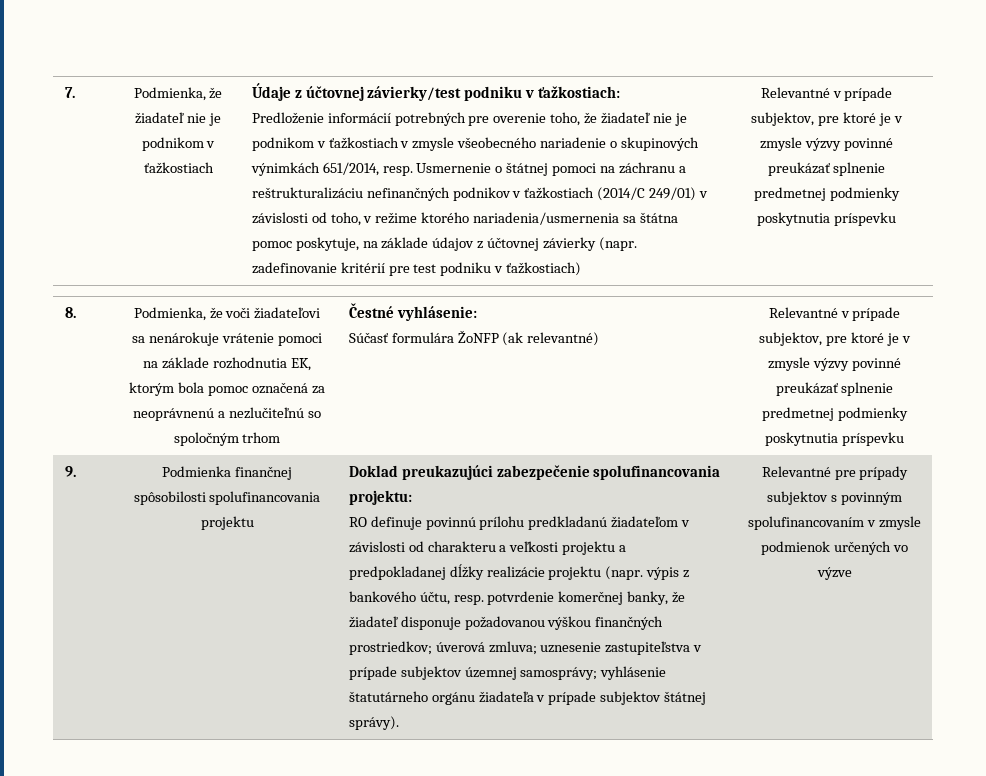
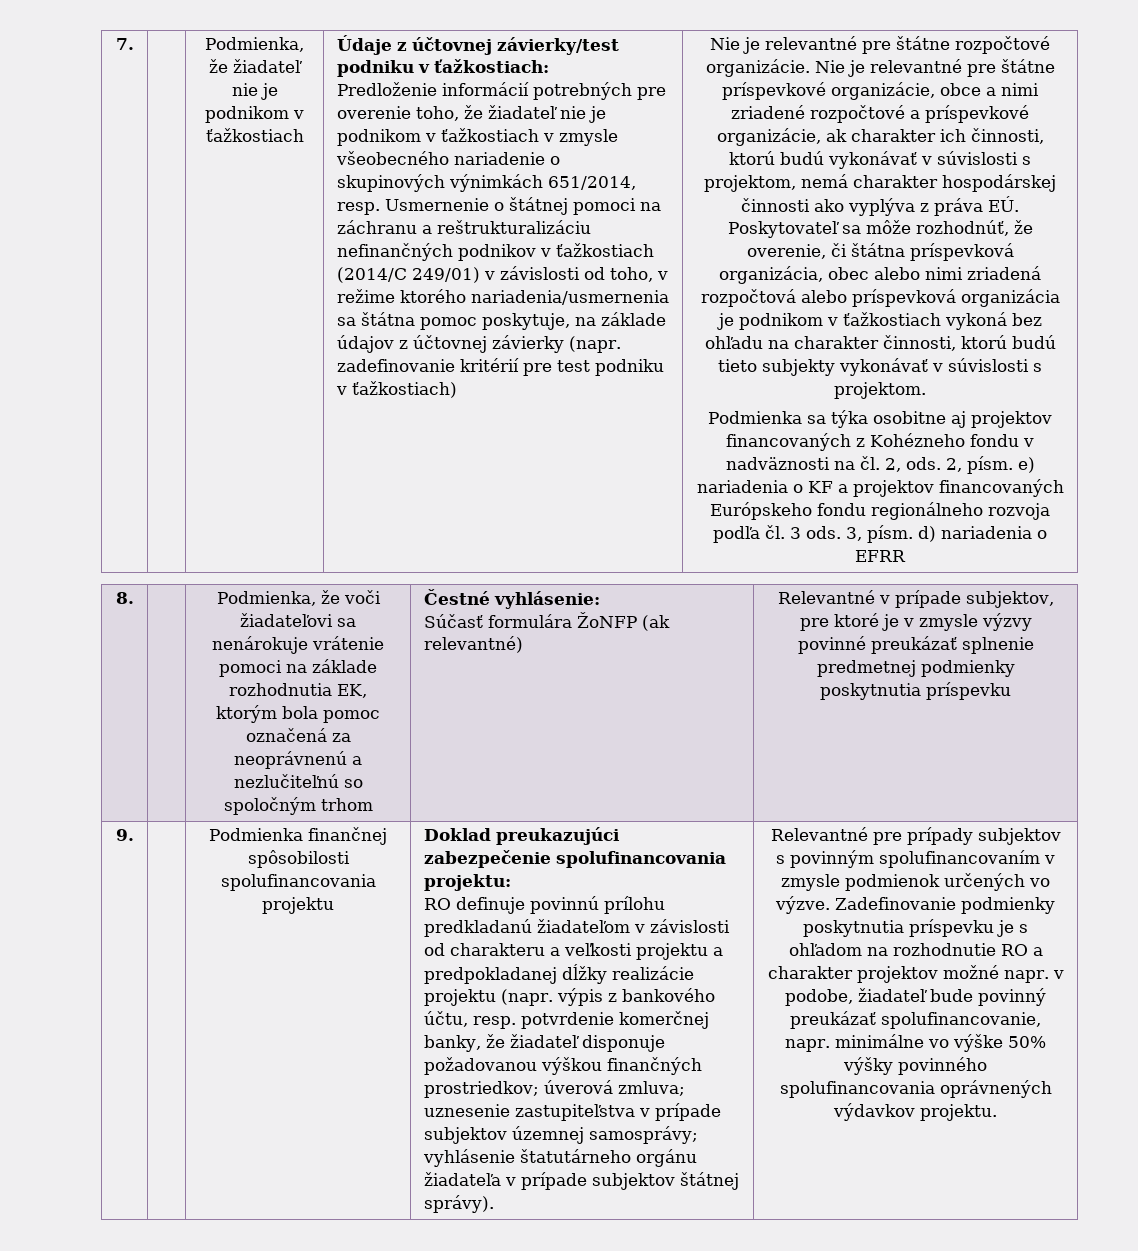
[760,87,893,101] [751,112,903,126] [760,137,893,151] [767,162,886,176] [754,187,900,201] [757,212,896,226] Relevantné v prípade subjektov, pre ktoré je v zmysle výzvy povinné preukázať splnenie predmetnej podmienky poskytnutia príspevku -> [710,36,1050,54] [705,59,1055,77] [722,82,1039,100] [731,105,1029,123] [716,128,1044,146] [729,151,1031,169] [704,174,1056,192] [741,196,1020,216] [727,220,1033,238] [746,243,1014,261] [719,266,1041,284] [700,289,1060,307] [716,312,1042,330] [704,335,1056,351] [718,358,1042,376] [834,382,926,399] [708,410,1052,428] [726,433,1034,451] [725,456,1035,474] [696,479,1064,497] [710,502,1050,520] [713,525,1047,543] [855,550,906,562] Nie je relevantné pre štátne rozpočtové organizácie. Nie je relevantné pre štátne príspevkové organizácie, obce a nimi zriadené rozpočtové a príspevkové organizácie, ak charakter ich činnosti, ktorú budú vykonávať v súvislosti s projektom, nemá charakter hospodárskej činnosti ako vyplýva z práva EÚ. Poskytovateľ sa môže rozhodnúť, že overenie, či štátna príspevková organizácia, obec alebo nimi zriadená rozpočtová alebo príspevková organizácia je podnikom v ťažkostiach vykoná bez ohľadu na charakter činnosti, ktorú budú tieto subjekty vykonávať v súvislosti s projektom. // Podmienka sa týka osobitne aj projektov financovaných z Kohézneho fondu v nadväznosti na čl. 2, ods. 2, písm. e) nariadenia o KF a projektov financovaných Európskeho fondu regionálneho rozvoja podľa čl. 3 ods. 3, písm. d) nariadenia o EFRR
[816,567,852,580] výzve -> [775,896,1055,914] [803,919,1028,937] [788,943,1043,956] [767,965,1064,983] [785,988,1046,1006] [790,1011,1041,1029] [785,1034,1046,1052] [843,1057,987,1075] [779,1080,1052,1098] [833,1103,997,1121] výzve. Zadefinovanie podmienky poskytnutia príspevku je s ohľadom na rozhodnutie RO a charakter projektov možné napr. v podobe, žiadateľ bude povinný preukázať spolufinancovanie, napr. minimálne vo výške 50% výšky povinného spolufinancovania oprávnených výdavkov projektu.

